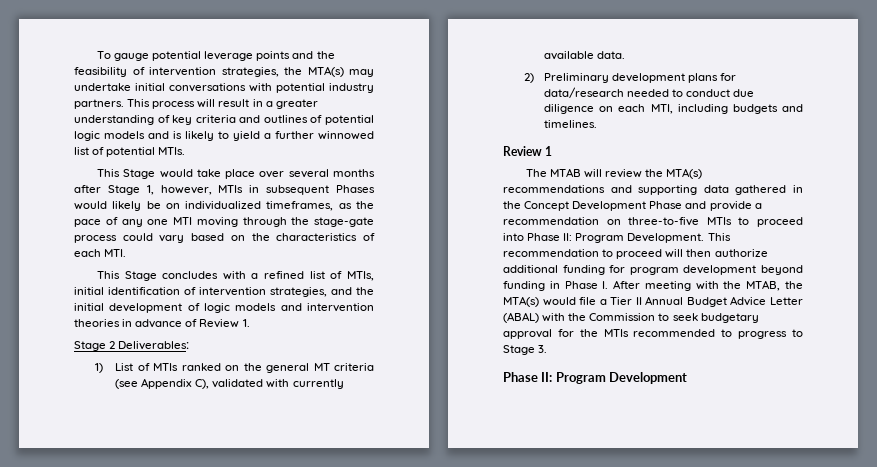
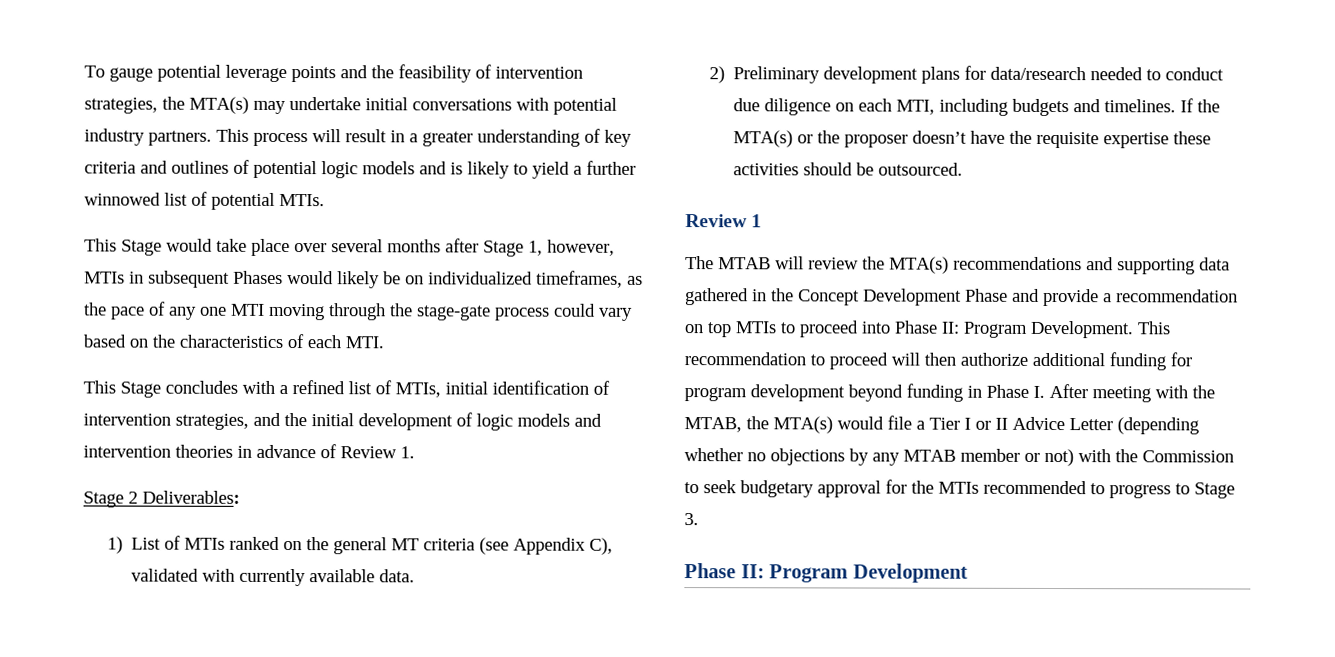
(598, 124) none -> [1179,98,1220,113] [732,130,1211,149] [732,162,963,176] If the MTA(s) or the proposer doesn’t have the requisite expertise these activities should be outsourced.
[628,217,700,226] three-to-five -> [707,322,732,338] top
[635,296,803,307] [503,312,539,323] II Annual Budget Advice Letter (ABAL) -> [964,416,1199,435] [684,448,1074,467] I or II Advice Letter (depending whether no objections by any MTAB member or not)

